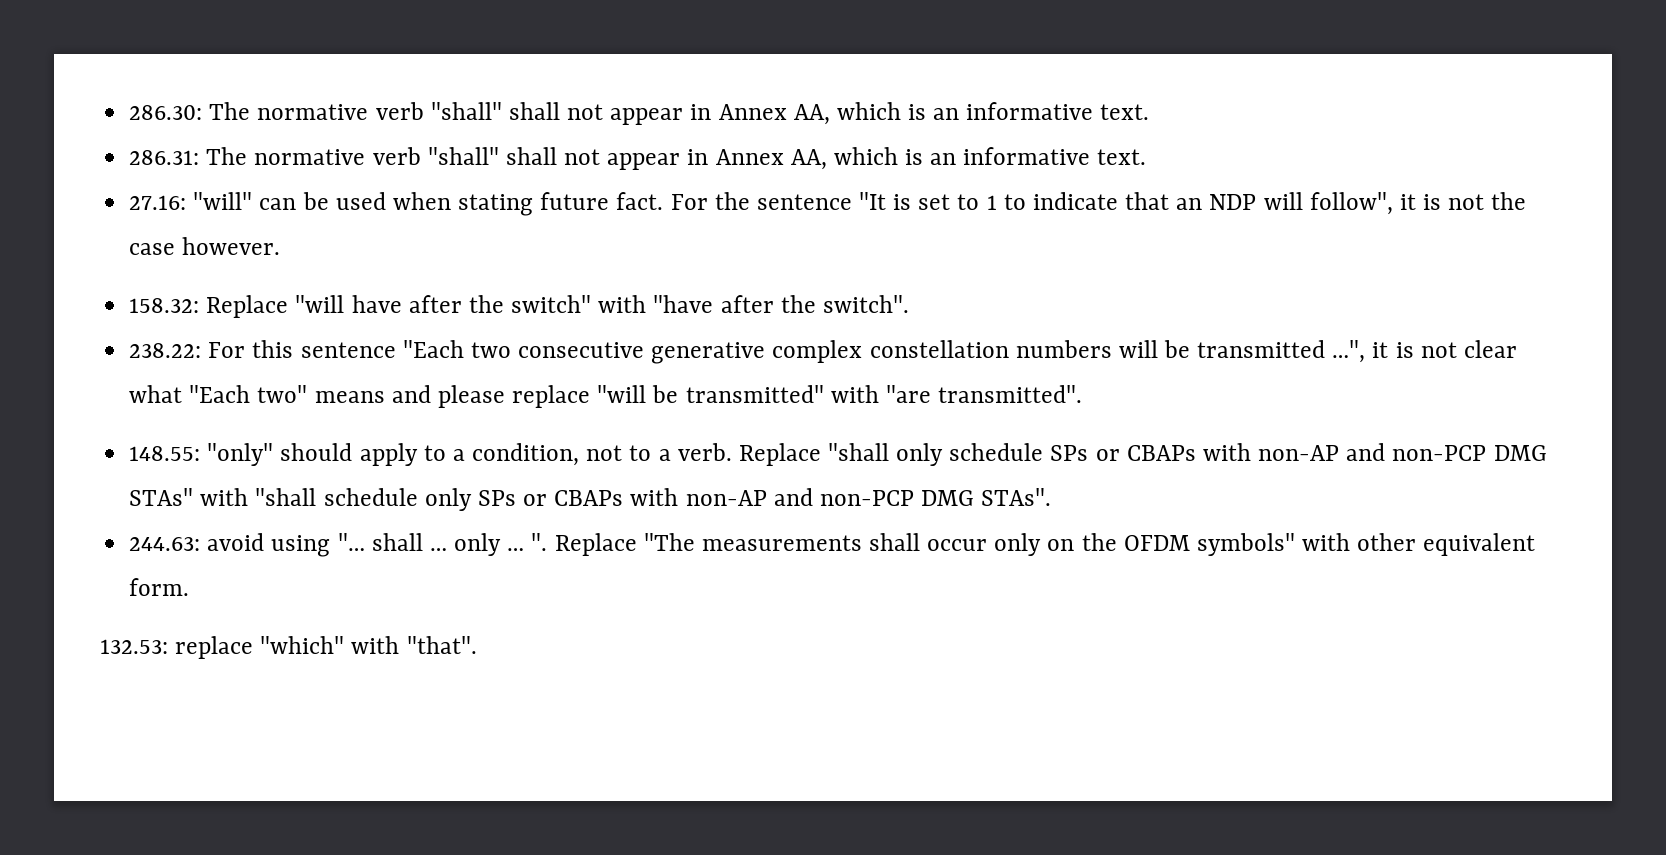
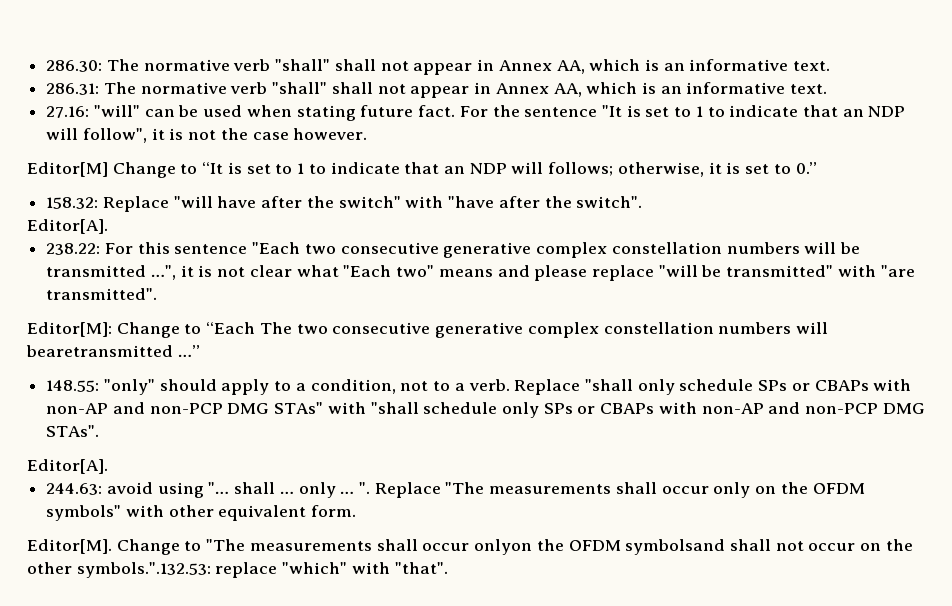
(281, 246) none -> [27,162,818,178] // Editor[M] Change to “It is set to 1 to indicate that an NDP will follows; otherwise, it is set to 0.”
(909, 304) none -> [27,219,108,234] // Editor[A].
(1083, 394) none -> [27,322,828,338] [26,345,200,357] // Editor[M]: Change to “Each The two consecutive generative complex constellation numbers will bearetransmitted …”
(1052, 497) none -> [27,459,108,474] // Editor[A].
[100,639,168,654] 132.53: -> [27,539,913,555] [27,562,211,578] Editor[M]. Change to "The measurements shall occur onlyon the OFDM symbolsand shall not occur on the other symbols.".132.53:

